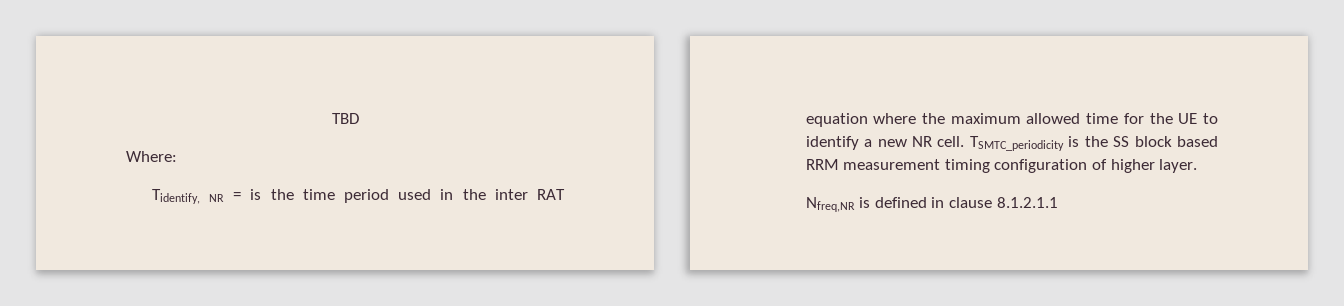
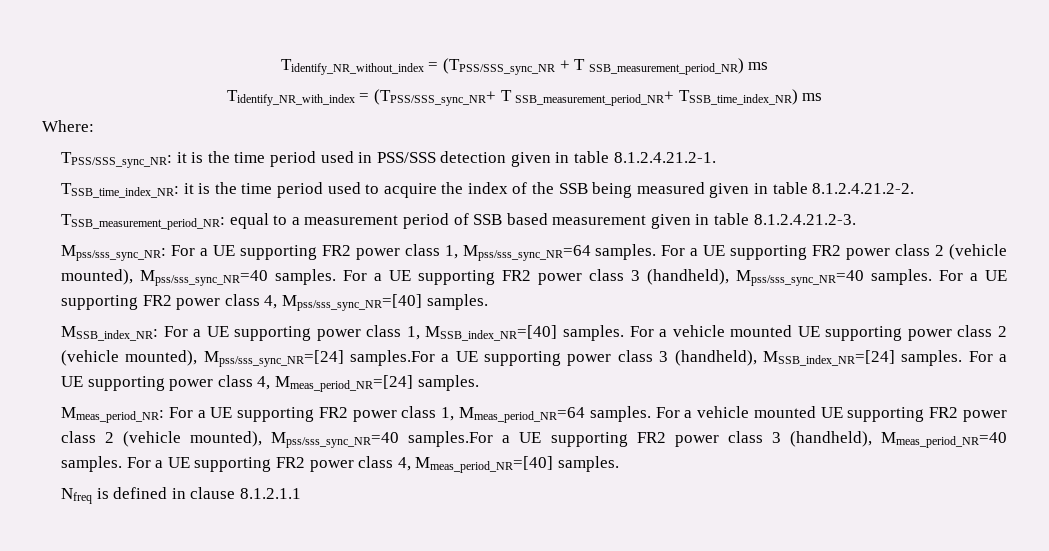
[331,113,359,124] [126,151,177,162] [151,189,242,204] TBD // Where: // Tidentify, NR = -> [280,58,769,75] [226,89,823,106] [42,120,94,132] [60,152,187,168] Tidentify_NR_without_index = (TPSS/SSS_sync_NR + T SSB_measurement_period_NR) ms // Tidentify_NR_with_index = (TPSS/SSS_sync_NR+ T SSB_measurement_period_NR+ TSSB_time_index_NR) ms // Where: // TPSS/SSS_sync_NR: it
[462,189,565,200] [805,113,1218,127] [805,136,1218,151] [805,159,1198,173] [805,197,855,212] the inter RAT equation where the maximum allowed time for the UE to identify a new NR cell. TSMTC_periodicity is the SS block based RRM measurement timing configuration of higher layer. // Nfreq,NR -> [376,151,716,167] [60,182,915,198] [60,213,856,230] [60,244,1008,261] [60,269,1007,286] [60,294,488,311] [60,325,1008,341] [60,350,1008,367] [60,375,479,392] [60,406,1007,423] [60,431,1007,448] [60,456,619,473] [60,488,92,504] PSS/SSS detection given in table 8.1.2.4.21.2-1. // TSSB_time_index_NR: it is the time period used to acquire the index of the SSB being measured given in table 8.1.2.4.21.2-2. // TSSB_measurement_period_NR: equal to a measurement period of SSB based measurement given in table 8.1.2.4.21.2-3. // Mpss/sss_sync_NR: For a UE supporting FR2 power class 1, Mpss/sss_sync_NR=64 samples. For a UE supporting FR2 power class 2 (vehicle mounted), Mpss/sss_sync_NR=40 samples. For a UE supporting FR2 power class 3 (handheld), Mpss/sss_sync_NR=40 samples. For a UE supporting FR2 power class 4, Mpss/sss_sync_NR=[40] samples. // MSSB_index_NR: For a UE supporting power class 1, MSSB_index_NR=[40] samples. For a vehicle mounted UE supporting power class 2 (vehicle mounted), Mpss/sss_sync_NR=[24] samples.For a UE supporting power class 3 (handheld), MSSB_index_NR=[24] samples. For a UE supporting power class 4, Mmeas_period_NR=[24] samples. // Mmeas_period_NR: For a UE supporting FR2 power class 1, Mmeas_period_NR=64 samples. For a vehicle mounted UE supporting FR2 power class 2 (vehicle mounted), Mpss/sss_sync_NR=40 samples.For a UE supporting FR2 power class 3 (handheld), Mmeas_period_NR=40 samples. For a UE supporting FR2 power class 4, Mmeas_period_NR=[40] samples. // Nfreq

